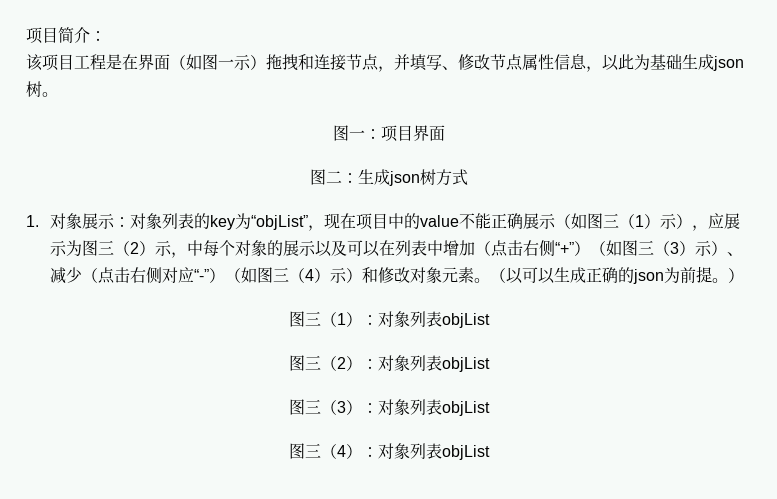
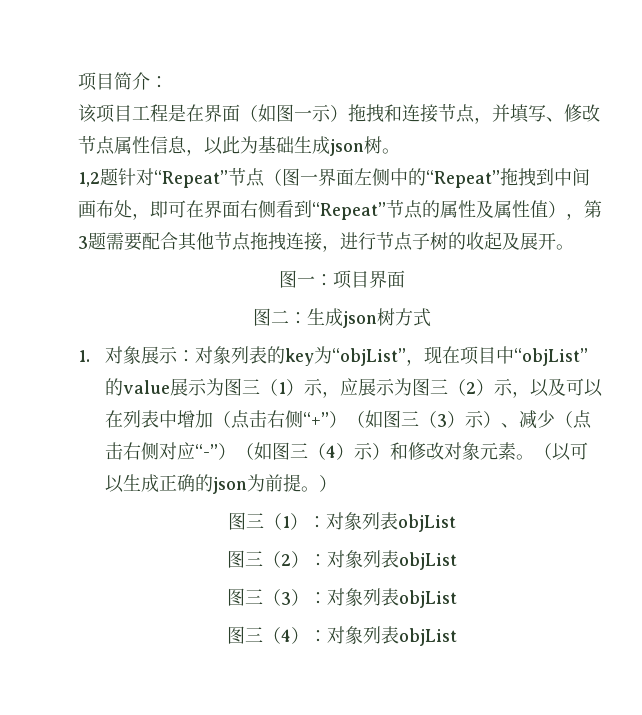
(58, 94) none -> [78,168,590,188] [78,200,602,220] [78,232,574,252] // 1,2题针对“Repeat”节点（图一界面左侧中的“Repeat”拖拽到中间画布处，即可在界面右侧看到“Repeat”节点的属性及属性值），第3题需要配合其他节点拖拽连接，进行节点子树的收起及展开。
[403,213,587,229] 的value不能正确展示（如 -> [514,348,589,366] [105,378,225,396] “objList”的value展示为
[675,214,692,229] ） -> (324, 387) none
[186,240,316,257] 中每个对象的展示 -> (531, 394) none

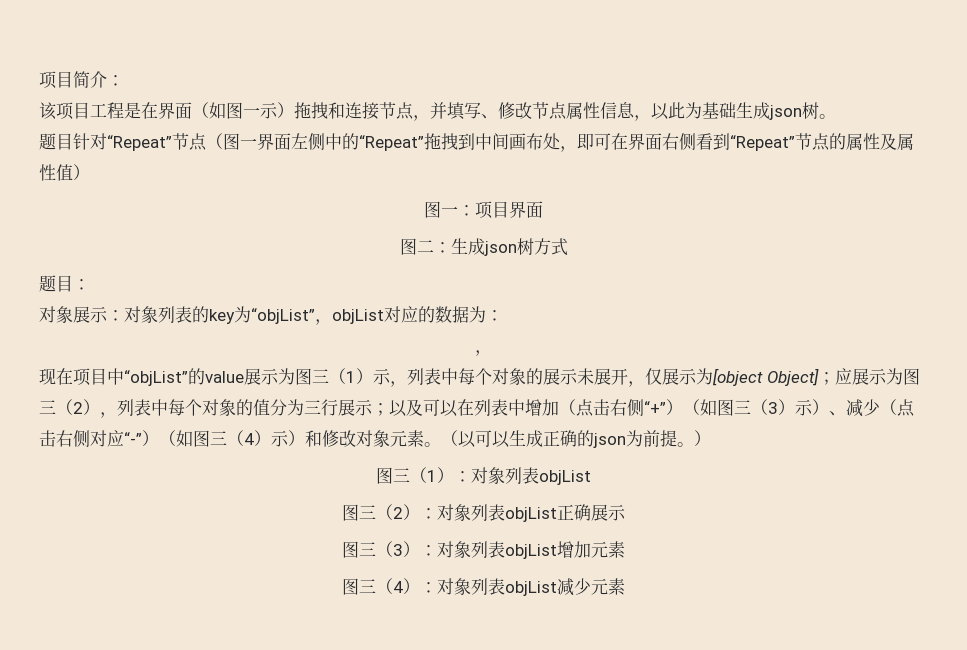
[78,168,118,187] 1,2题 -> [39,133,73,150] 题目
[566,200,602,220] [78,232,574,252] ，第3题需要配合其他节点拖拽连接，进行节点子树的收起及展开。 -> (90, 172) none
[78,350,90,362] 1. -> [39,275,90,292] 题目： //
(425, 362) none -> [332,306,503,324] [475,350,492,356] objList对应的数据为： // ， //
(341, 394) none -> [407,368,835,387] 列表中每个对象的展示未展开，仅展示为[object Object]；
[494,378,531,398] 示， -> [100,399,389,418] ，列表中每个对象的值分为三行展示；
(457, 561) none -> [557,504,626,521] 正确展示
(457, 599) none -> [557,541,625,558] 增加元素
(457, 637) none -> [557,578,625,596] 减少元素

